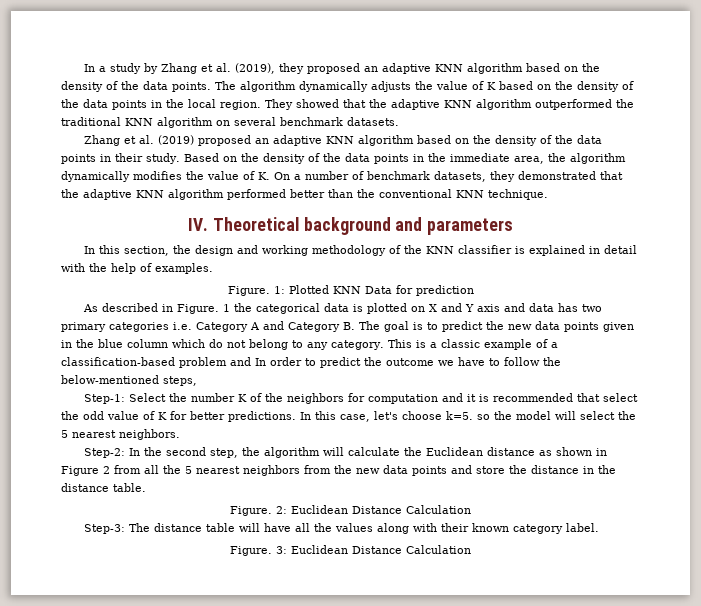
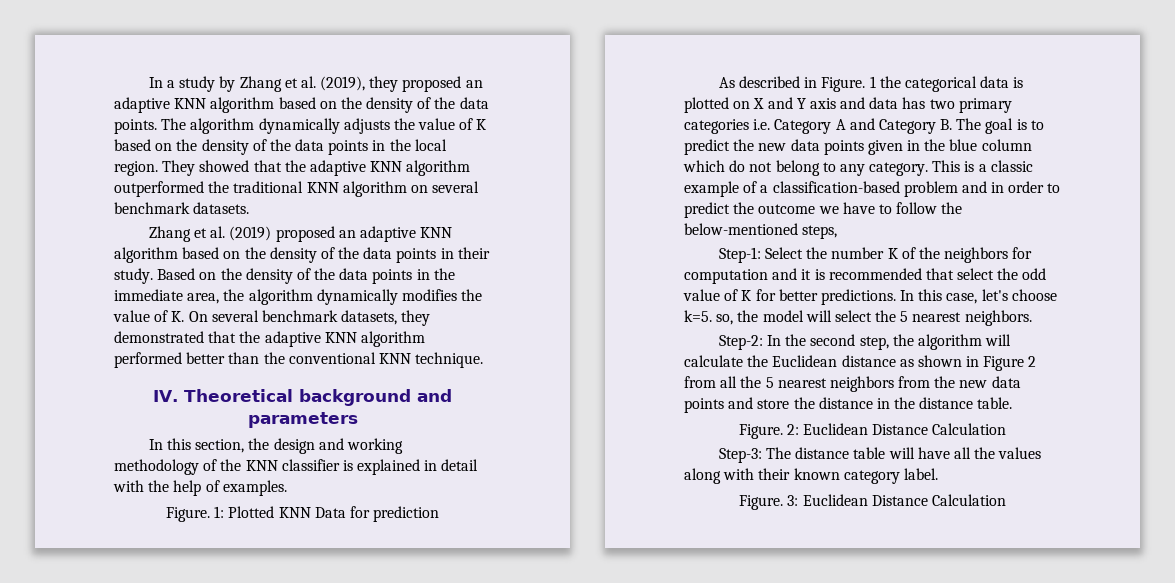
[294,171,364,180] a number of -> [211,310,259,322] several
[255,358,266,366] In -> [991,182,1005,193] in
[477,414,490,420] so -> [716,314,734,325] so,

